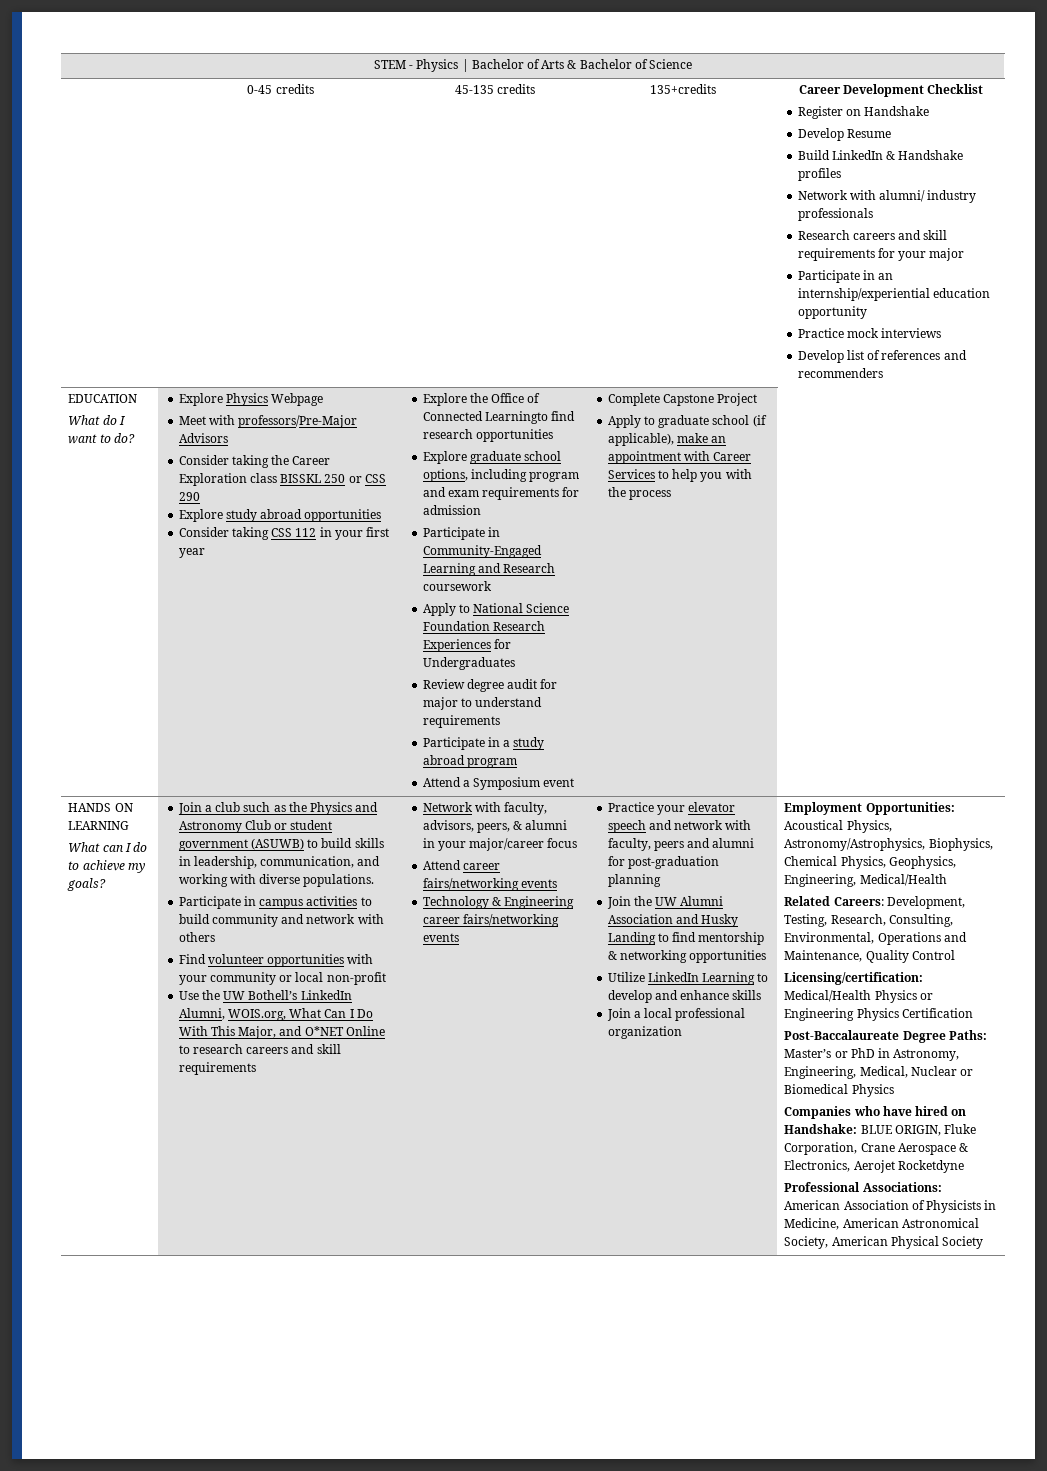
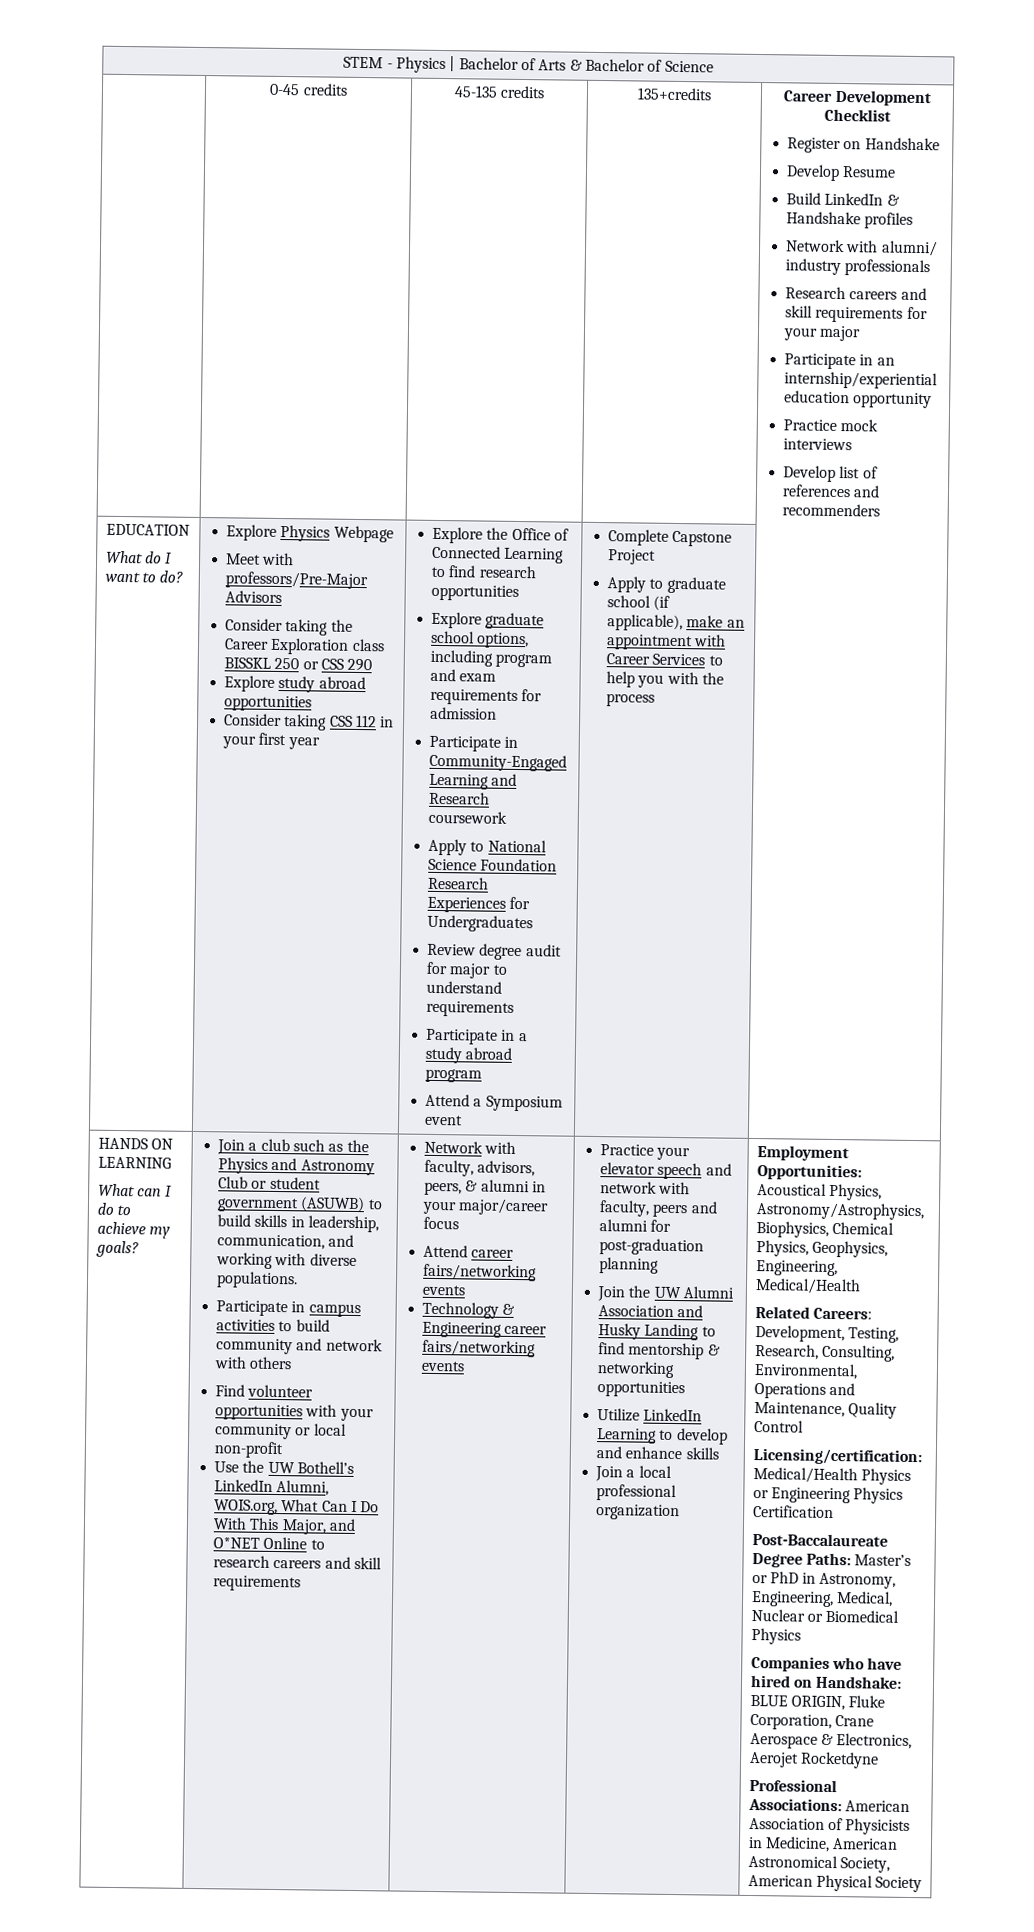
[484,411,548,424] Learningto -> [504,547,565,564] [431,566,447,578] Learning to

